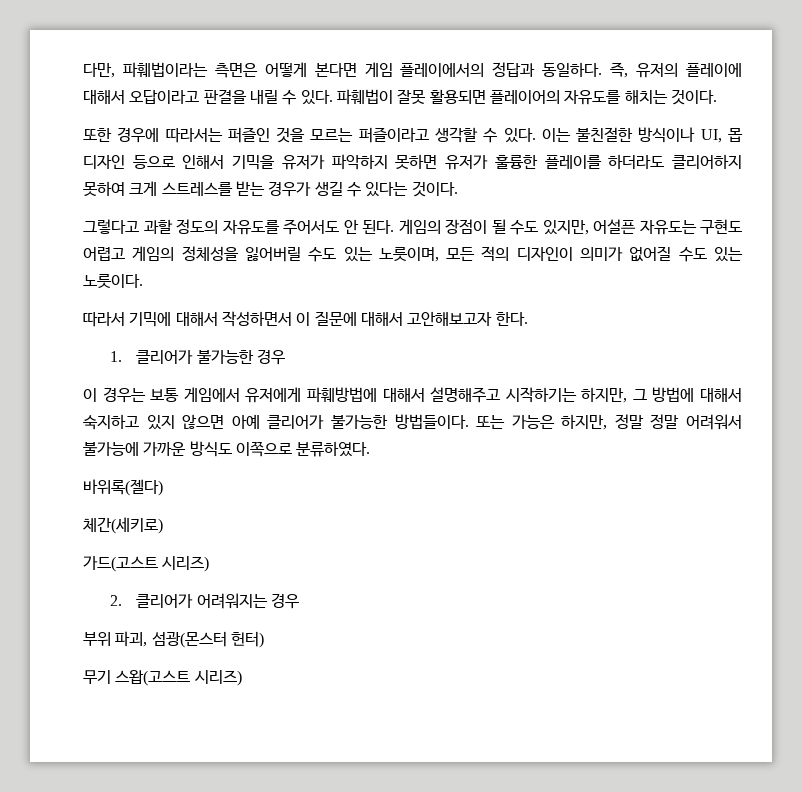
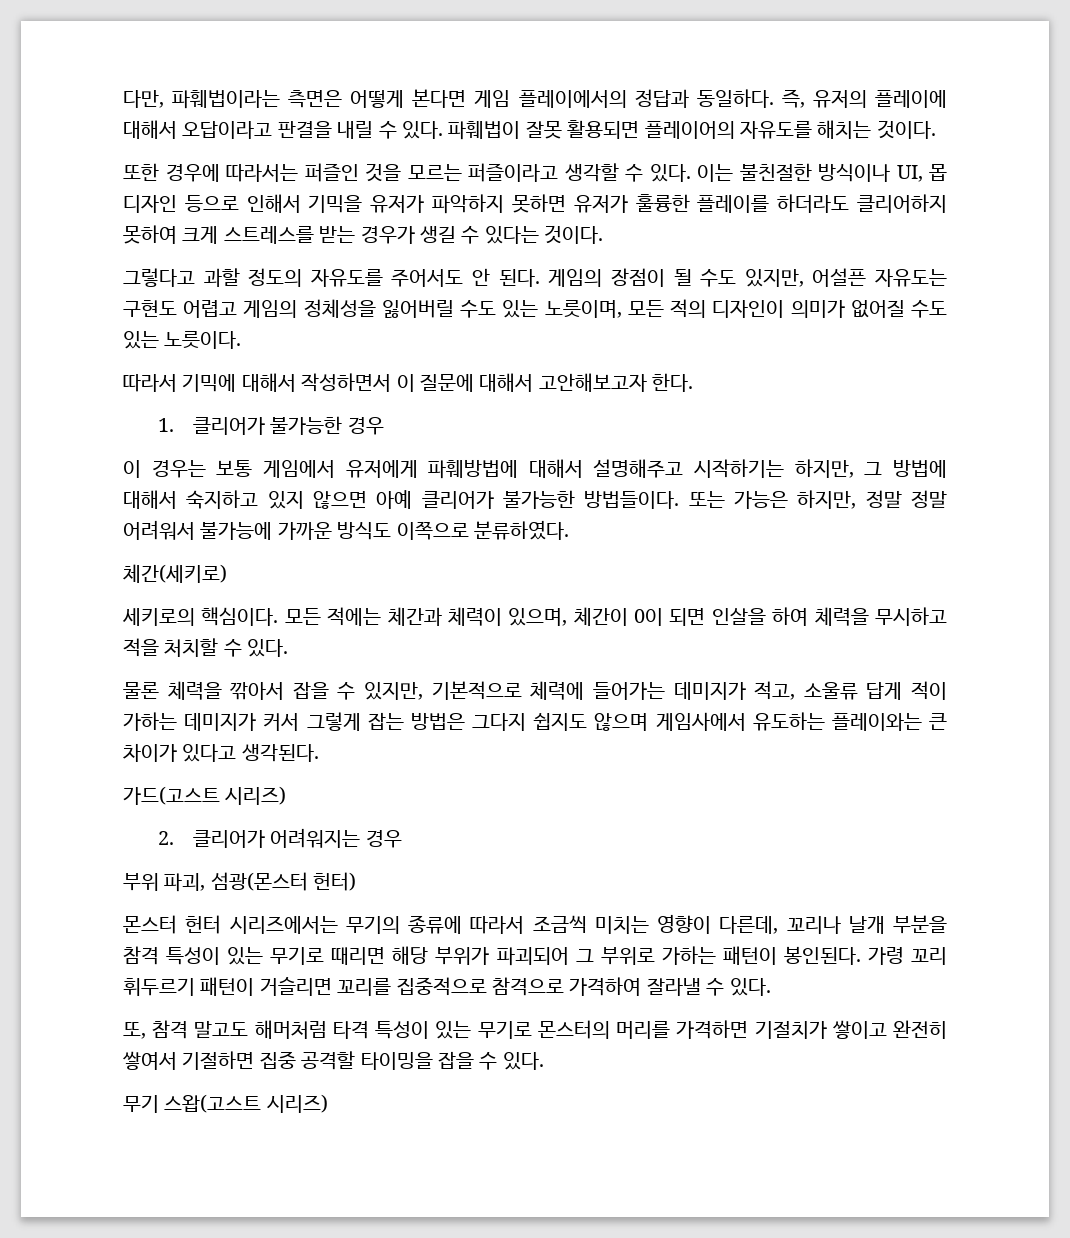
[83,479,163,496] [83,517,163,534] 바위록(젤다) // 체간(세키로) -> [123,564,227,583] [122,607,947,626] [123,638,289,657] [123,681,948,700] [123,712,947,731] [123,743,319,762] 체간(세키로) // 세키로의 핵심이다. 모든 적에는 체간과 체력이 있으며, 체간이 0이 되면 인살을 하여 체력을 무시하고 적을 처치할 수 있다. // 물론 체력을 깎아서 잡을 수 있지만, 기본적으로 체력에 들어가는 데미지가 적고, 소울류 답게 적이 가하는 데미지가 커서 그렇게 잡는 방법은 그다지 쉽지도 않으며 게임사에서 유도하는 플레이와는 큰 차이가 있다고 생각된다.
(264, 639) none -> [123,914,947,934] [123,946,947,966] [123,977,771,996] [123,1020,948,1039] [123,1051,544,1070] // 몬스터 헌터 시리즈에서는 무기의 종류에 따라서 조금씩 미치는 영향이 다른데, 꼬리나 날개 부분을 참격 특성이 있는 무기로 때리면 해당 부위가 파괴되어 그 부위로 가하는 패턴이 봉인된다. 가령 꼬리 휘두르기 패턴이 거슬리면 꼬리를 집중적으로 참격으로 가격하여 잘라낼 수 있다. // 또, 참격 말고도 해머처럼 타격 특성이 있는 무기로 몬스터의 머리를 가격하면 기절치가 쌓이고 완전히 쌓여서 기절하면 집중 공격할 타이밍을 잡을 수 있다.

